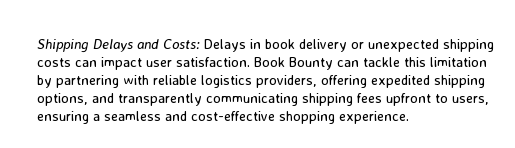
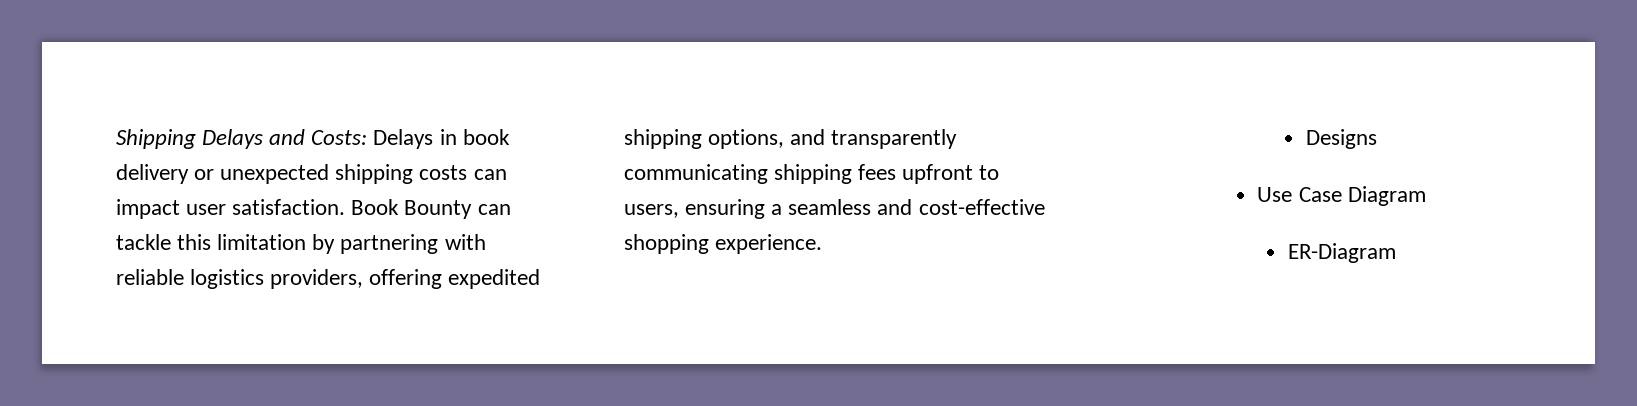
(410, 117) none -> [1306,129,1378,149] [1257,186,1426,206] [1287,243,1396,263] // Designs // Use Case Diagram // ER-Diagram

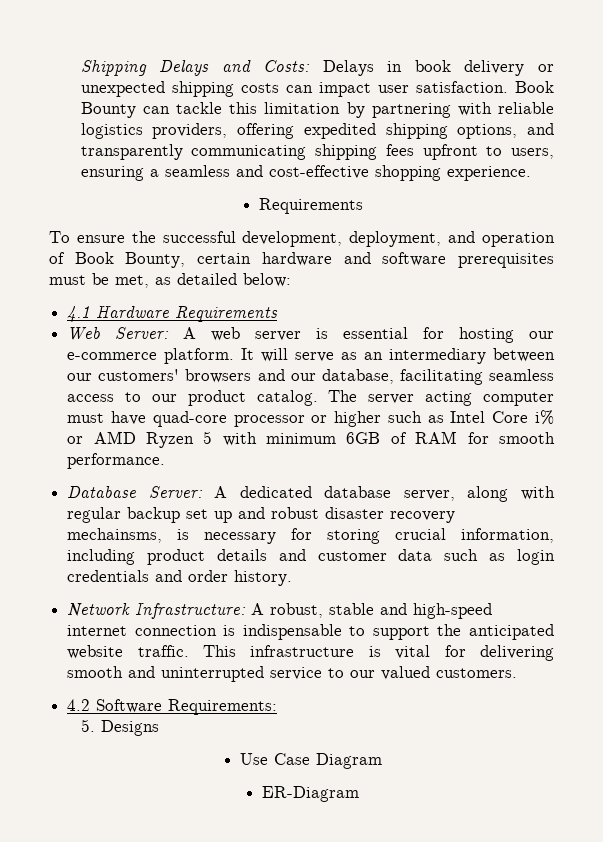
(822, 244) none -> [258,198,363,214] [49,231,555,247] [49,252,554,268] [49,273,291,288] [67,306,279,322] [67,327,555,343] [67,348,555,364] [67,369,554,385] [67,390,554,406] [67,410,555,427] [67,431,555,448] [67,453,166,469] [67,486,556,502] [67,507,456,523] [67,528,554,544] [67,549,555,565] [67,570,293,586] [67,603,493,619] [67,624,554,640] [67,645,554,661] [67,666,518,682] [67,699,278,715] [80,719,95,732] Requirements // To ensure the successful development, deployment, and operation of Book Bounty, certain hardware and software prerequisites must be met, as detailed below: // 4.1 Hardware Requirements // Web Server: A web server is essential for hosting our e-commerce platform. It will serve as an intermediary between our customers' browsers and our database, facilitating seamless access to our product catalog. The server acting computer must have quad-core processor or higher such as Intel Core i% or AMD Ryzen 5 with minimum 6GB of RAM for smooth performance. // Database Server: A dedicated database server, along with regular backup set up and robust disaster recovery mechainsms, is necessary for storing crucial information, including product details and customer data such as login credentials and order history. // Network Infrastructure: A robust, stable and high-speed internet connection is indispensable to support the anticipated website traffic. This infrastructure is vital for delivering smooth and uninterrupted service to our valued customers. // 4.2 Software Requirements: // 5.

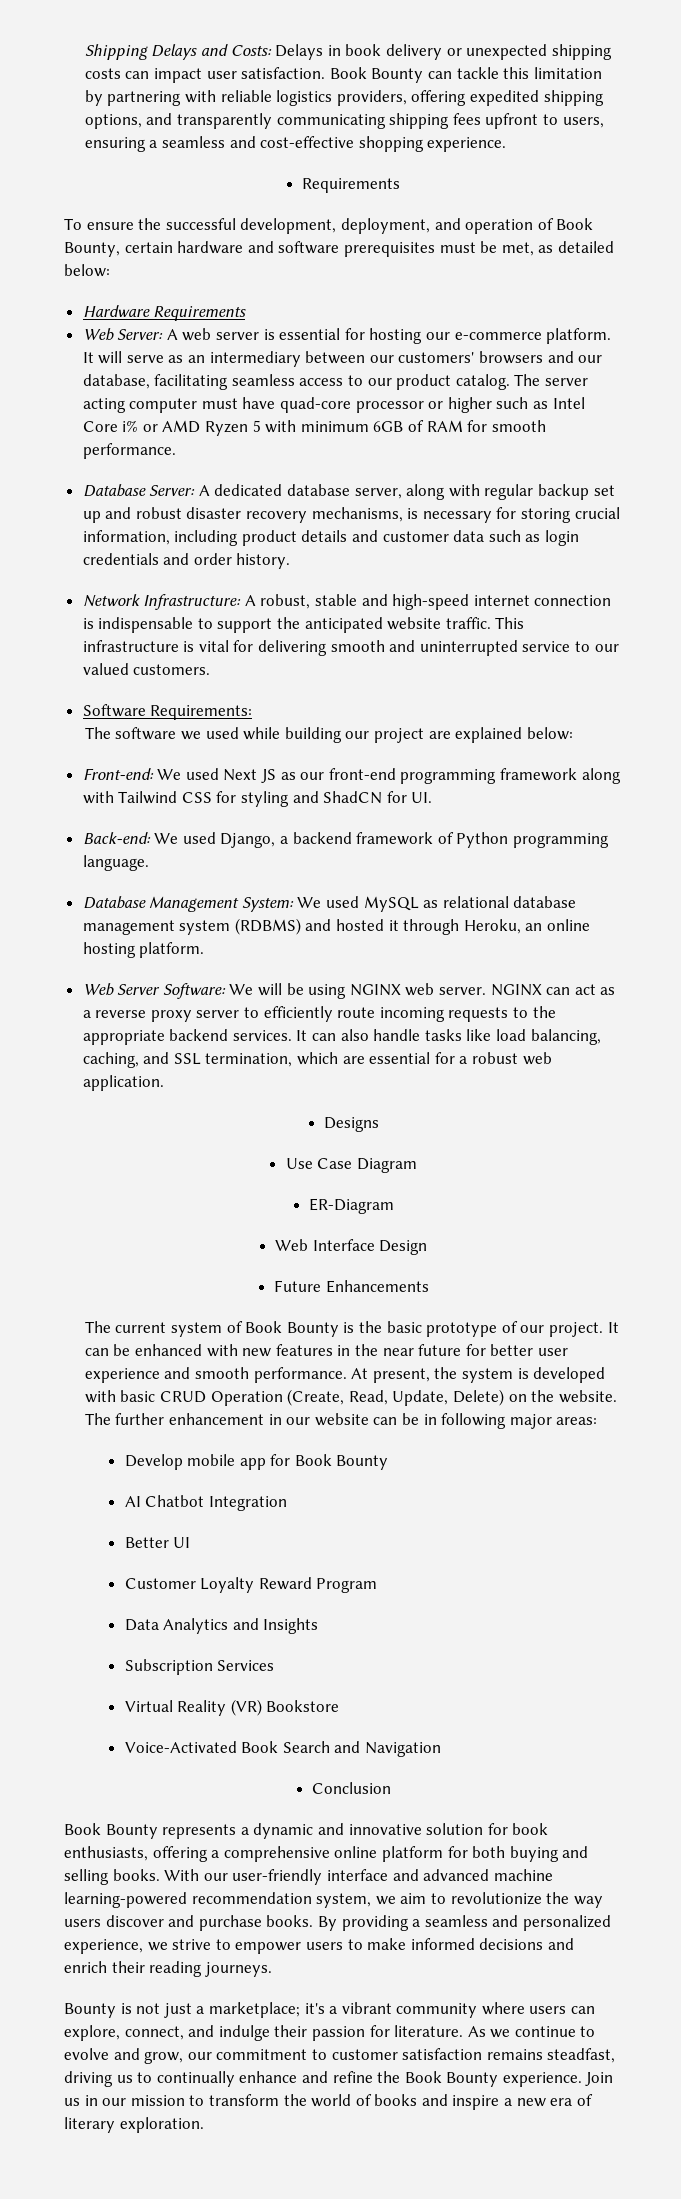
[67,306,91,322] 4.1 -> (110, 270) none
[67,528,163,543] mechainsms, -> [311,507,403,522] mechanisms,
[67,699,91,711] 4.2 -> (211, 669) none
[80,719,95,732] 5. -> [84,727,573,743] [82,768,621,784] [82,791,433,807] [82,832,610,848] [82,855,149,871] [82,896,577,912] [82,918,591,935] [82,942,205,958] [82,983,616,999] [82,1006,556,1022] [82,1029,601,1045] [82,1052,552,1068] [82,1075,164,1091] The software we used while building our project are explained below: // Front-end: We used Next JS as our front-end programming framework along with Tailwind CSS for styling and ShadCN for UI. // Back-end: We used Django, a backend framework of Python programming language. // Database Management System: We used MySQL as relational database management system (RDBMS) and hosted it through Heroku, an online hosting platform. // Web Server Software: We will be using NGINX web server. NGINX can act as a reverse proxy server to efficiently route incoming requests to the appropriate backend services. It can also handle tasks like load balancing, caching, and SSL termination, which are essential for a robust web application. //
(360, 794) none -> [275,1239,428,1255] [274,1280,429,1293] [84,1321,619,1337] [84,1344,568,1357] [84,1367,606,1383] [84,1389,617,1406] [84,1413,598,1429] [124,1454,389,1470] [124,1495,287,1511] [124,1537,191,1548] [124,1577,378,1593] [124,1618,319,1634] [124,1659,275,1675] [124,1699,340,1716] [124,1741,441,1757] [311,1782,391,1794] [64,1823,549,1839] [64,1846,589,1862] [64,1869,553,1885] [64,1892,603,1908] [64,1915,611,1931] [64,1938,574,1954] [64,1961,272,1977] [64,2002,596,2018] [64,2025,596,2041] [64,2048,616,2064] [64,2071,614,2087] [64,2094,593,2110] [64,2117,204,2133] // Web Interface Design // Future Enhancements // The current system of Book Bounty is the basic prototype of our project. It can be enhanced with new features in the near future for better user experience and smooth performance. At present, the system is developed with basic CRUD Operation (Create, Read, Update, Delete) on the website. The further enhancement in our website can be in following major areas: // Develop mobile app for Book Bounty // AI Chatbot Integration // Better UI // Customer Loyalty Reward Program // Data Analytics and Insights // Subscription Services // Virtual Reality (VR) Bookstore // Voice-Activated Book Search and Navigation // Conclusion // Book Bounty represents a dynamic and innovative solution for book enthusiasts, offering a comprehensive online platform for both buying and selling books. With our user-friendly interface and advanced machine learning-powered recommendation system, we aim to revolutionize the way users discover and purchase books. By providing a seamless and personalized experience, we strive to empower users to make informed decisions and enrich their reading journeys. // Bounty is not just a marketplace; it's a vibrant community where users can explore, connect, and indulge their passion for literature. As we continue to evolve and grow, our commitment to customer satisfaction remains steadfast, driving us to continually enhance and refine the Book Bounty experience. Join us in our mission to transform the world of books and inspire a new era of literary exploration.

